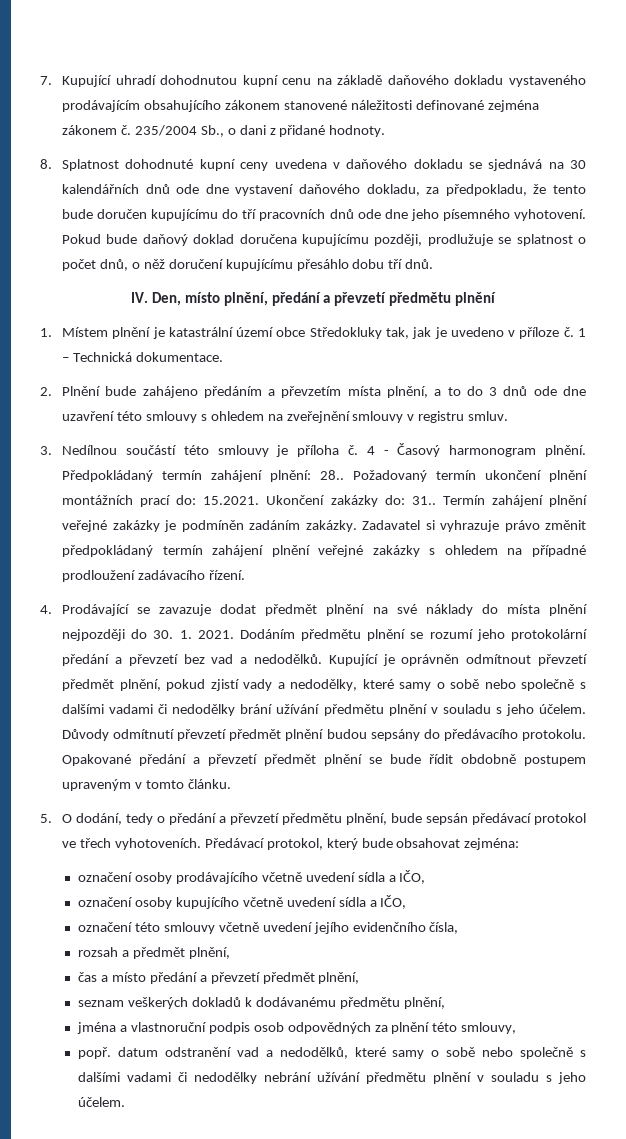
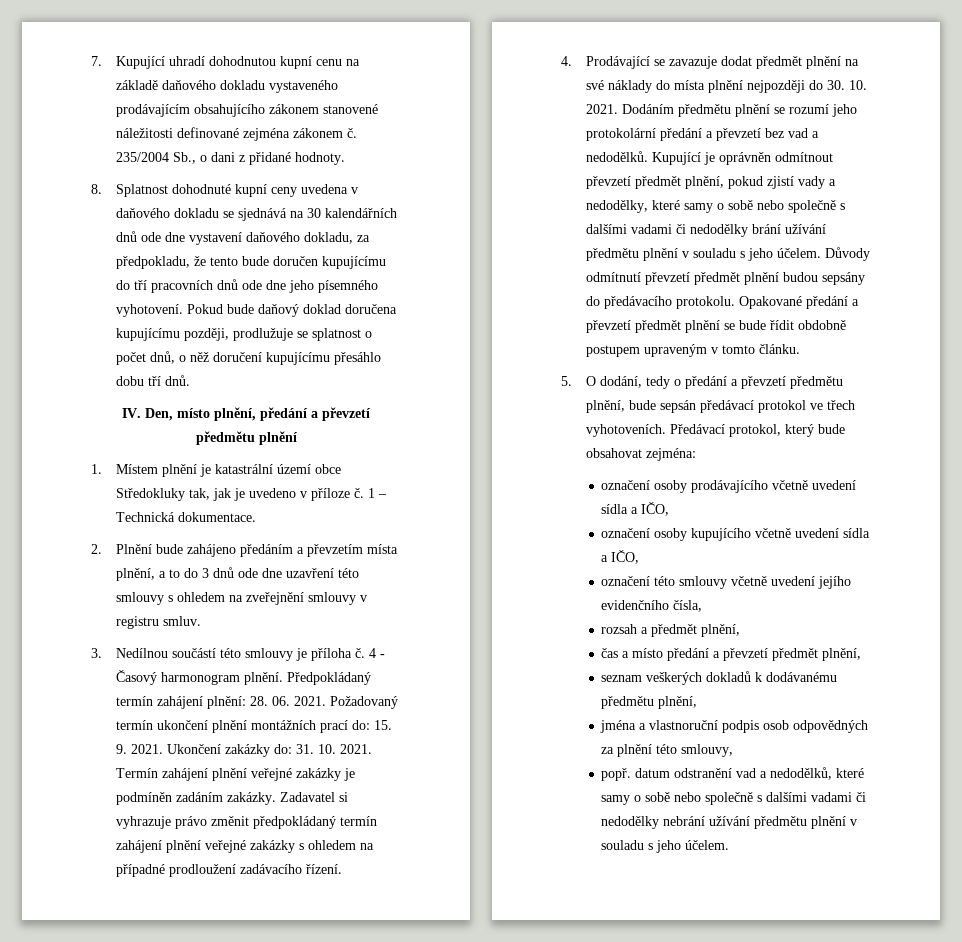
[320,470,345,480] 28.. -> [250,696,327,706] 28. 06. 2021.
[203,495,436,507] 15.2021. Ukončení zakázky do: 31.. -> [374,720,393,730] [116,744,373,757] 15. 9. 2021. Ukončení zakázky do: 31. 10. 2021.
[179,630,192,639] 1. -> [849,80,868,90] 10.

